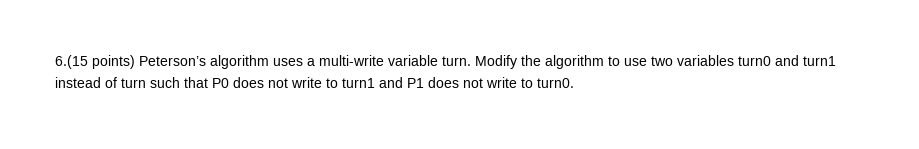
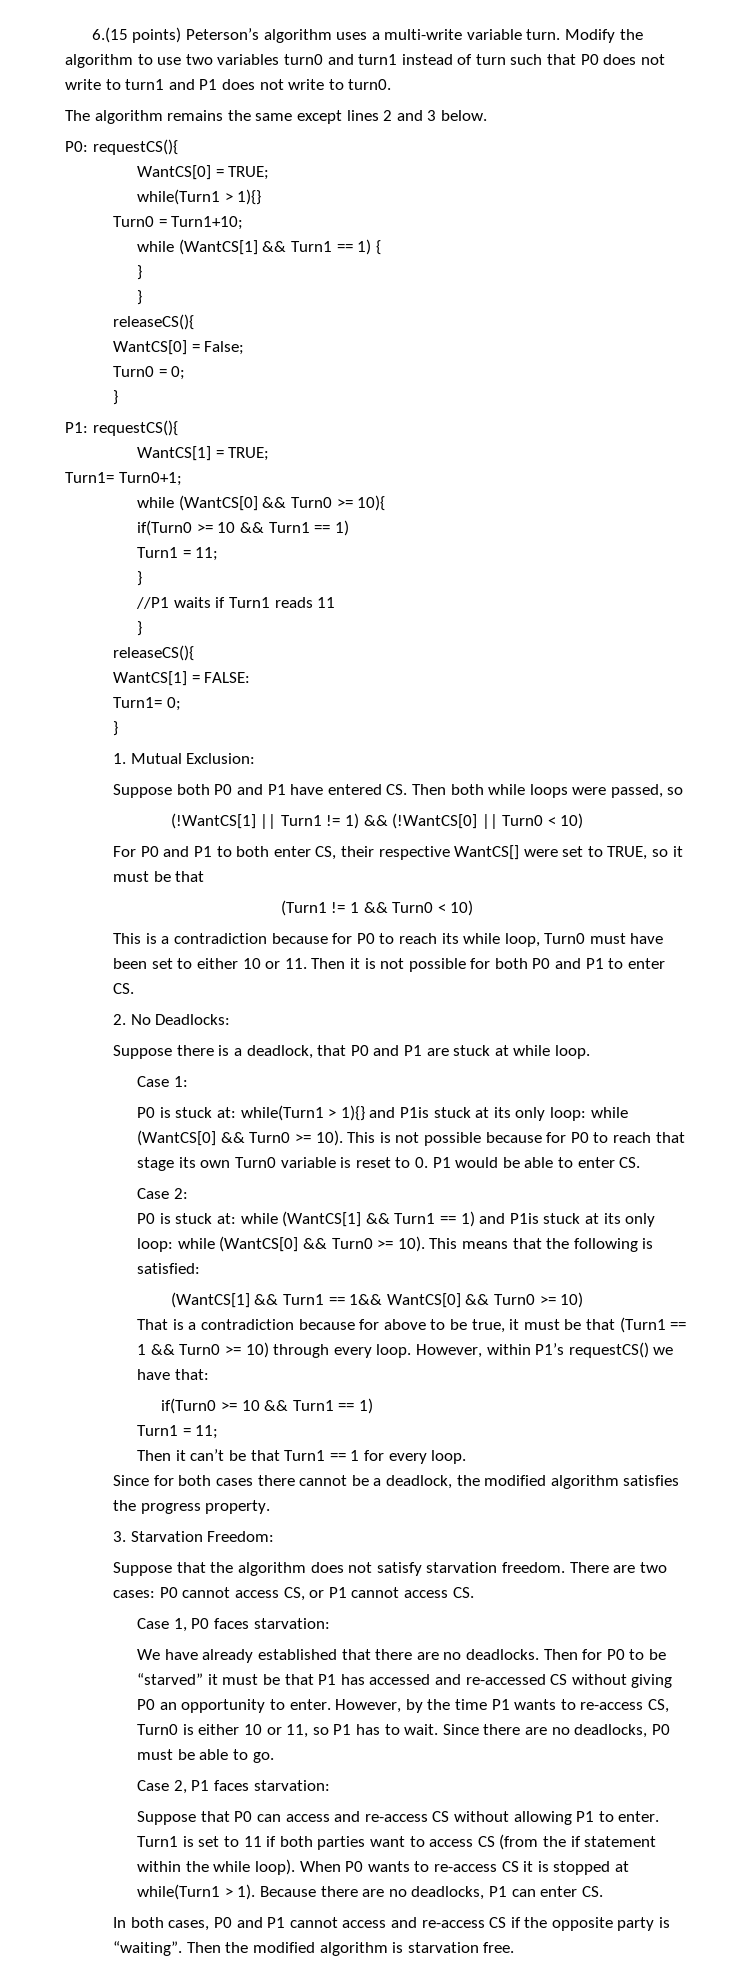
(574, 83) none -> [65,110,487,124] [65,139,178,155] [137,165,270,180] [137,189,262,205] [113,216,244,230] [137,239,381,255] [137,265,143,280] [137,290,143,305] [113,314,195,330] [113,340,245,355] [113,366,186,380] [113,390,119,405] [65,420,178,436] [137,446,270,461] [65,472,182,486] [137,495,386,511] [137,520,349,536] [137,547,219,561] [137,571,143,586] [136,597,336,609] [137,621,143,636] [113,645,195,661] [113,671,251,686] [113,697,181,711] [113,721,119,736] [113,753,256,764] [113,784,684,798] [170,813,584,829] [113,845,683,860] [113,871,205,882] [280,900,474,916] [113,933,664,947] [113,958,665,972] [113,983,135,994] [113,1014,231,1025] [113,1045,590,1059] [137,1076,188,1087] [137,1105,628,1121] [137,1130,685,1146] [137,1157,641,1171] [137,1188,188,1199] [137,1211,656,1227] [137,1236,654,1252] [137,1263,201,1274] [170,1292,584,1308] [137,1317,687,1333] [137,1342,674,1358] [137,1369,209,1380] [161,1398,373,1414] [137,1425,219,1439] [137,1449,467,1464] [113,1475,680,1489] [113,1500,271,1514] [113,1531,275,1542] [113,1562,667,1576] [113,1587,474,1601] [137,1618,330,1632] [137,1649,666,1663] [137,1673,673,1688] [137,1699,669,1713] [137,1724,670,1738] [137,1749,274,1763] [137,1780,330,1794] [137,1811,660,1825] [137,1834,657,1850] [137,1859,629,1875] [137,1884,603,1900] [113,1917,671,1931] [113,1941,515,1956] // The algorithm remains the same except lines 2 and 3 below. // P0: requestCS(){ // WantCS[0] = TRUE; // while(Turn1 > 1){} // Turn0 = Turn1+10; // while (WantCS[1] && Turn1 == 1) { // } // } // releaseCS(){ // WantCS[0] = False; // Turn0 = 0; // } // P1: requestCS(){ // WantCS[1] = TRUE; // Turn1= Turn0+1; // while (WantCS[0] && Turn0 >= 10){ // if(Turn0 >= 10 && Turn1 == 1) // Turn1 = 11; // } // //P1 waits if Turn1 reads 11 // } // releaseCS(){ // WantCS[1] = FALSE: // Turn1= 0; // } // 1. Mutual Exclusion: // Suppose both P0 and P1 have entered CS. Then both while loops were passed, so // (!WantCS[1] || Turn1 != 1) && (!WantCS[0] || Turn0 < 10) // For P0 and P1 to both enter CS, their respective WantCS[] were set to TRUE, so it must be that // (Turn1 != 1 && Turn0 < 10) // This is a contradiction because for P0 to reach its while loop, Turn0 must have been set to either 10 or 11. Then it is not possible for both P0 and P1 to enter CS. // 2. No Deadlocks: // Suppose there is a deadlock, that P0 and P1 are stuck at while loop. // Case 1: // P0 is stuck at: while(Turn1 > 1){} and P1is stuck at its only loop: while (WantCS[0] && Turn0 >= 10). This is not possible because for P0 to reach that stage its own Turn0 variable is reset to 0. P1 would be able to enter CS. // Case 2: // P0 is stuck at: while (WantCS[1] && Turn1 == 1) and P1is stuck at its only loop: while (WantCS[0] && Turn0 >= 10). This means that the following is satisfied: // (WantCS[1] && Turn1 == 1&& WantCS[0] && Turn0 >= 10) // That is a contradiction because for above to be true, it must be that (Turn1 == 1 && Turn0 >= 10) through every loop. However, within P1’s requestCS() we have that: // if(Turn0 >= 10 && Turn1 == 1) // Turn1 = 11; // Then it can’t be that Turn1 == 1 for every loop. // Since for both cases there cannot be a deadlock, the modified algorithm satisfies the progress property. // 3. Starvation Freedom: // Suppose that the algorithm does not satisfy starvation freedom. There are two cases: P0 cannot access CS, or P1 cannot access CS. // Case 1, P0 faces starvation: // We have already established that there are no deadlocks. Then for P0 to be “starved” it must be that P1 has accessed and re-accessed CS without giving P0 an opportunity to enter. However, by the time P1 wants to re-access CS, Turn0 is either 10 or 11, so P1 has to wait. Since there are no deadlocks, P0 must be able to go. // Case 2, P1 faces starvation: // Suppose that P0 can access and re-access CS without allowing P1 to enter. Turn1 is set to 11 if both parties want to access CS (from the if statement within the while loop). When P0 wants to re-access CS it is stopped at while(Turn1 > 1). Because there are no deadlocks, P1 can enter CS. // In both cases, P0 and P1 cannot access and re-access CS if the opposite party is “waiting”. Then the modified algorithm is starvation free.

